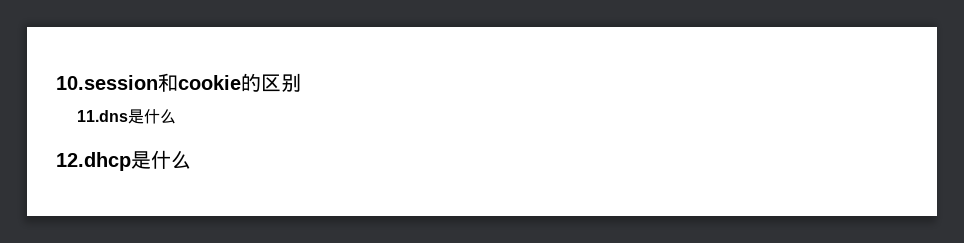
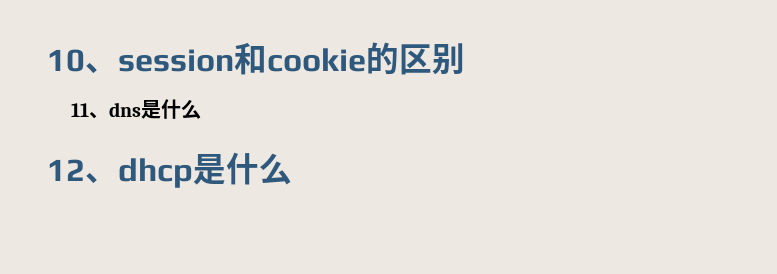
[56,75,158,90] 10.session -> [47,49,234,74] 10、session
[77,110,129,122] 11.dns -> [70,102,141,119] 11、dns
[56,152,131,171] 12.dhcp -> [47,158,193,188] 12、dhcp

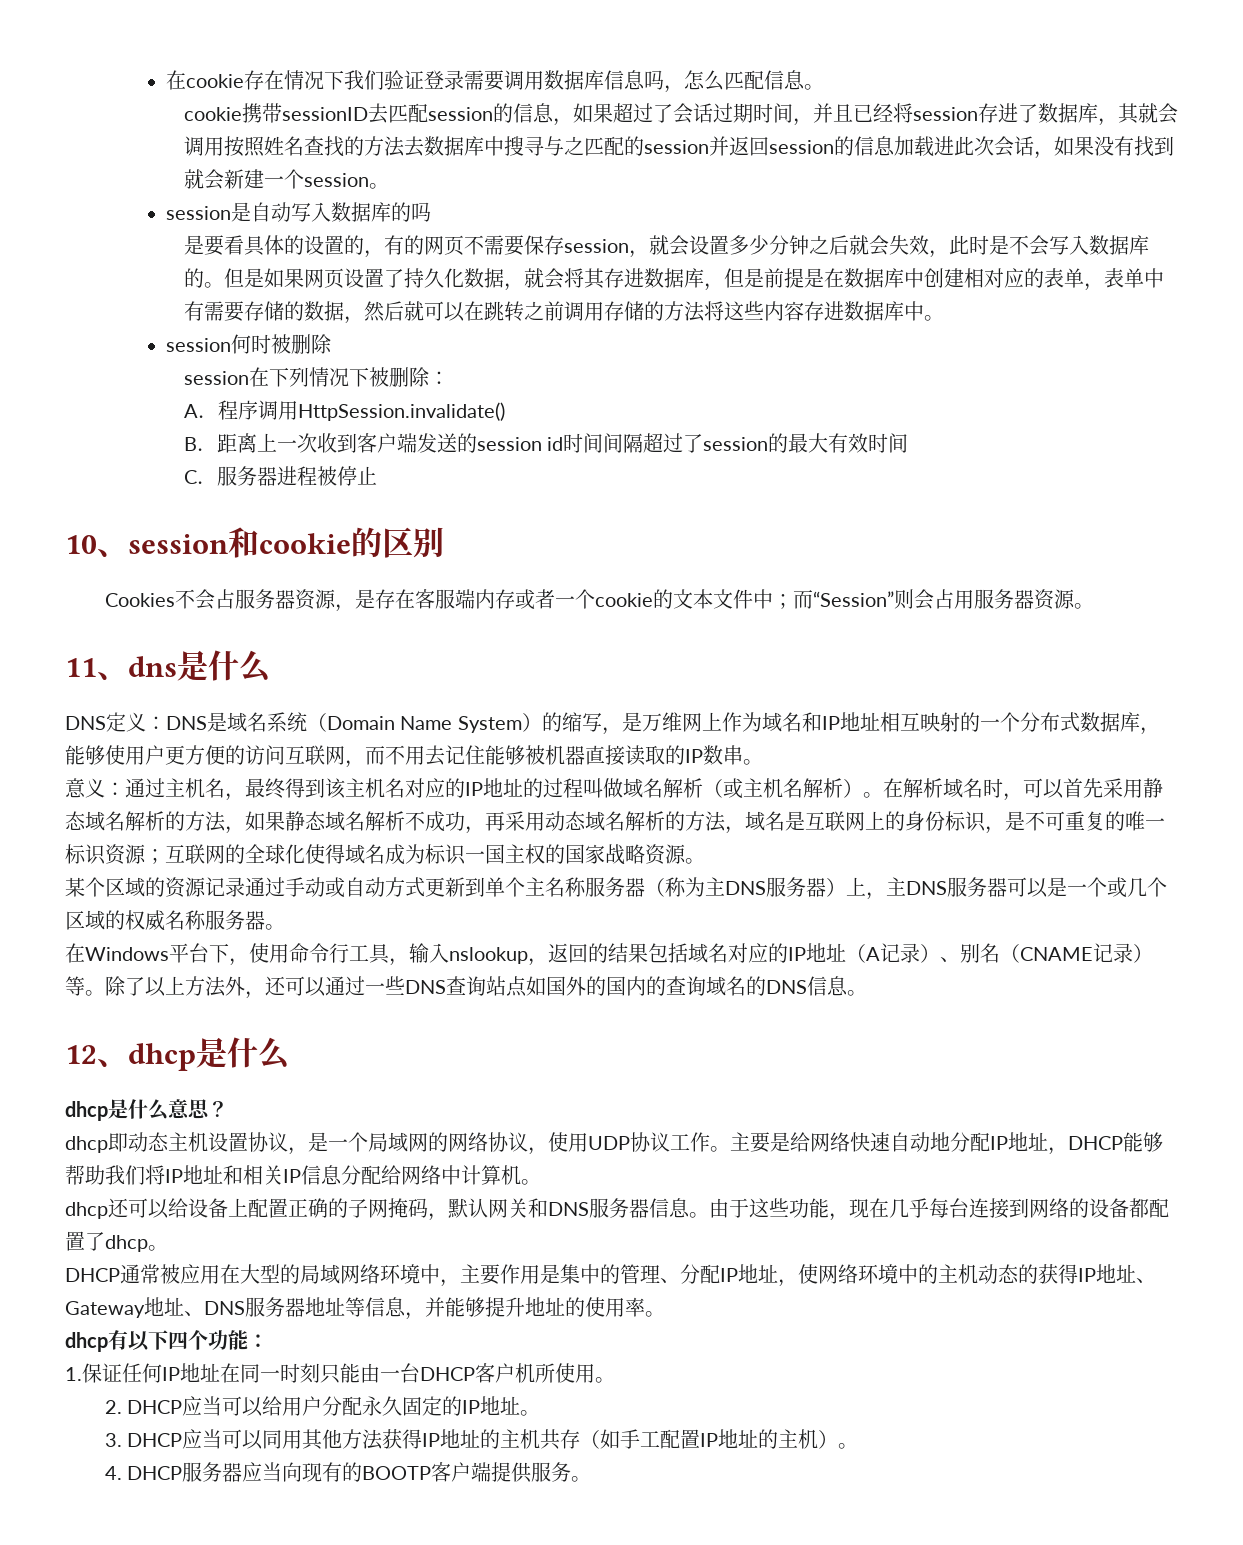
(47, 60) none -> [166,70,825,93] [183,103,1178,126] [183,136,1174,159] [183,169,389,190] [166,202,432,222] [183,235,1149,258] [183,268,1164,291] [183,301,944,324] [166,334,333,354] [183,367,449,387] [183,400,505,421] [183,433,908,453] [183,466,377,486] 在cookie存在情况下我们验证登录需要调用数据库信息吗，怎么匹配信息。 // cookie携带sessionID去匹配session的信息，如果超过了会话过期时间，并且已经将session存进了数据库，其就会调用按照姓名查找的方法去数据库中搜寻与之匹配的session并返回session的信息加载进此次会话，如果没有找到就会新建一个session。 // session是自动写入数据库的吗 // 是要看具体的设置的，有的网页不需要保存session，就会设置多少分钟之后就会失效，此时是不会写入数据库的。但是如果网页设置了持久化数据，就会将其存进数据库，但是前提是在数据库中创建相对应的表单，表单中有需要存储的数据，然后就可以在跳转之前调用存储的方法将这些内容存进数据库中。 // session何时被删除 // session在下列情况下被删除： // A．程序调用HttpSession.invalidate() // B．距离上一次收到客户端发送的session id时间间隔超过了session的最大有效时间 // C．服务器进程被停止 //
[70,99,201,119] [47,152,292,188] 11、dns是什么 // 12、dhcp是什么 -> [104,589,1094,612] [65,650,272,683] [65,712,1160,735] [65,745,763,768] [65,778,1163,801] [65,811,1165,834] [65,844,705,865] [65,877,1167,900] [65,910,285,931] [65,943,1153,966] [65,976,867,999] [65,1037,291,1071] [65,1099,228,1121] [65,1132,1163,1155] [65,1165,541,1185] [65,1198,1169,1221] [65,1231,168,1252] [65,1264,1156,1287] [65,1297,665,1320] [65,1330,268,1352] [65,1363,615,1384] [104,1396,540,1417] [104,1429,858,1450] [104,1462,591,1483] Cookies不会占服务器资源，是存在客服端内存或者一个cookie的文本文件中；而“Session”则会占用服务器资源。 // 11、dns是什么 // DNS定义：DNS是域名系统（Domain Name System）的缩写，是万维网上作为域名和IP地址相互映射的一个分布式数据库，能够使用户更方便的访问互联网，而不用去记住能够被机器直接读取的IP数串。 // 意义：通过主机名，最终得到该主机名对应的IP地址的过程叫做域名解析（或主机名解析）。在解析域名时，可以首先采用静态域名解析的方法，如果静态域名解析不成功，再采用动态域名解析的方法，域名是互联网上的身份标识，是不可重复的唯一标识资源；互联网的全球化使得域名成为标识一国主权的国家战略资源。 // 某个区域的资源记录通过手动或自动方式更新到单个主名称服务器（称为主DNS服务器）上，主DNS服务器可以是一个或几个区域的权威名称服务器。 // 在Windows平台下，使用命令行工具，输入nslookup，返回的结果包括域名对应的IP地址（A记录）、别名（CNAME记录）等。除了以上方法外，还可以通过一些DNS查询站点如国外的国内的查询域名的DNS信息。 // 12、dhcp是什么 // dhcp是什么意思？ // dhcp即动态主机设置协议，是一个局域网的网络协议，使用UDP协议工作。主要是给网络快速自动地分配IP地址，DHCP能够帮助我们将IP地址和相关IP信息分配给网络中计算机。 // dhcp还可以给设备上配置正确的子网掩码，默认网关和DNS服务器信息。由于这些功能，现在几乎每台连接到网络的设备都配置了dhcp。 // DHCP通常被应用在大型的局域网络环境中，主要作用是集中的管理、分配IP地址，使网络环境中的主机动态的获得IP地址、Gateway地址、DNS服务器地址等信息，并能够提升地址的使用率。 // dhcp有以下四个功能： // 1.保证任何IP地址在同一时刻只能由一台DHCP客户机所使用。 // 2. DHCP应当可以给用户分配永久固定的IP地址。 // 3. DHCP应当可以同用其他方法获得IP地址的主机共存（如手工配置IP地址的主机）。 // 4. DHCP服务器应当向现有的BOOTP客户端提供服务。

